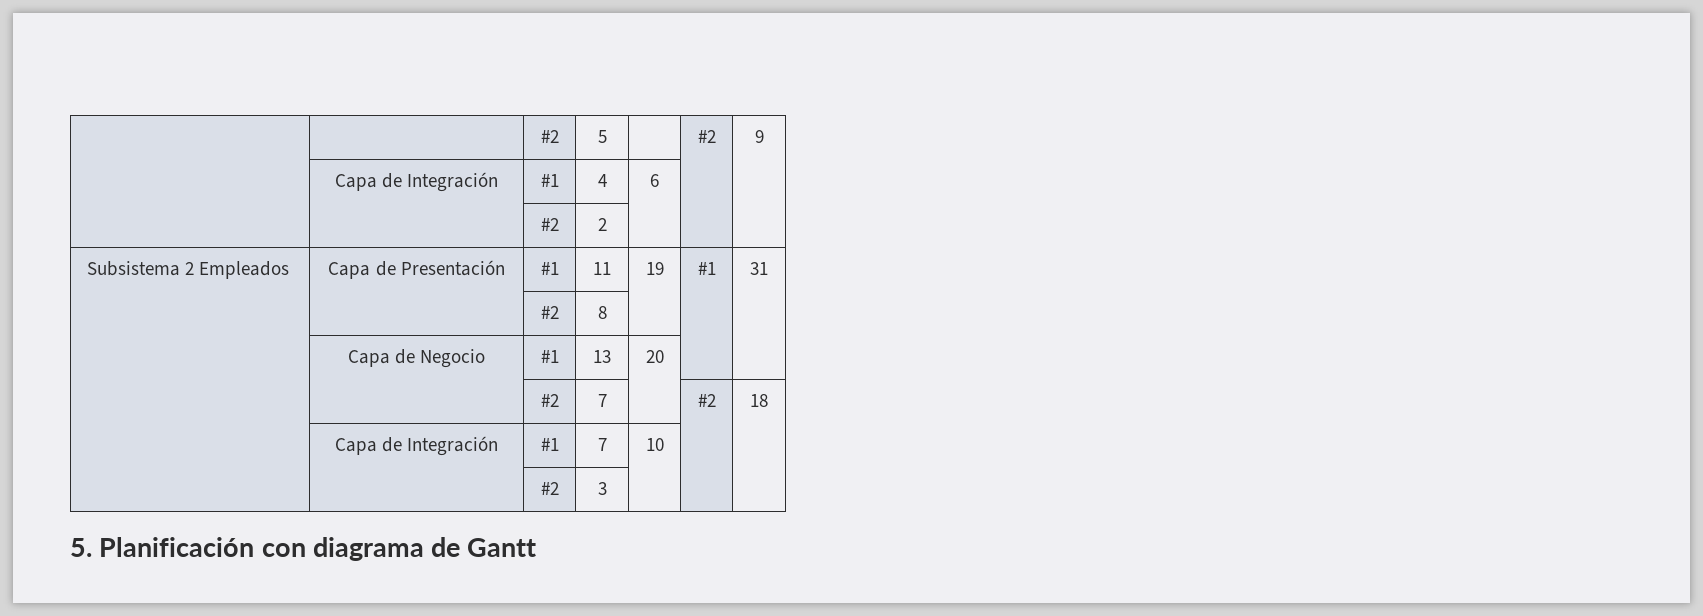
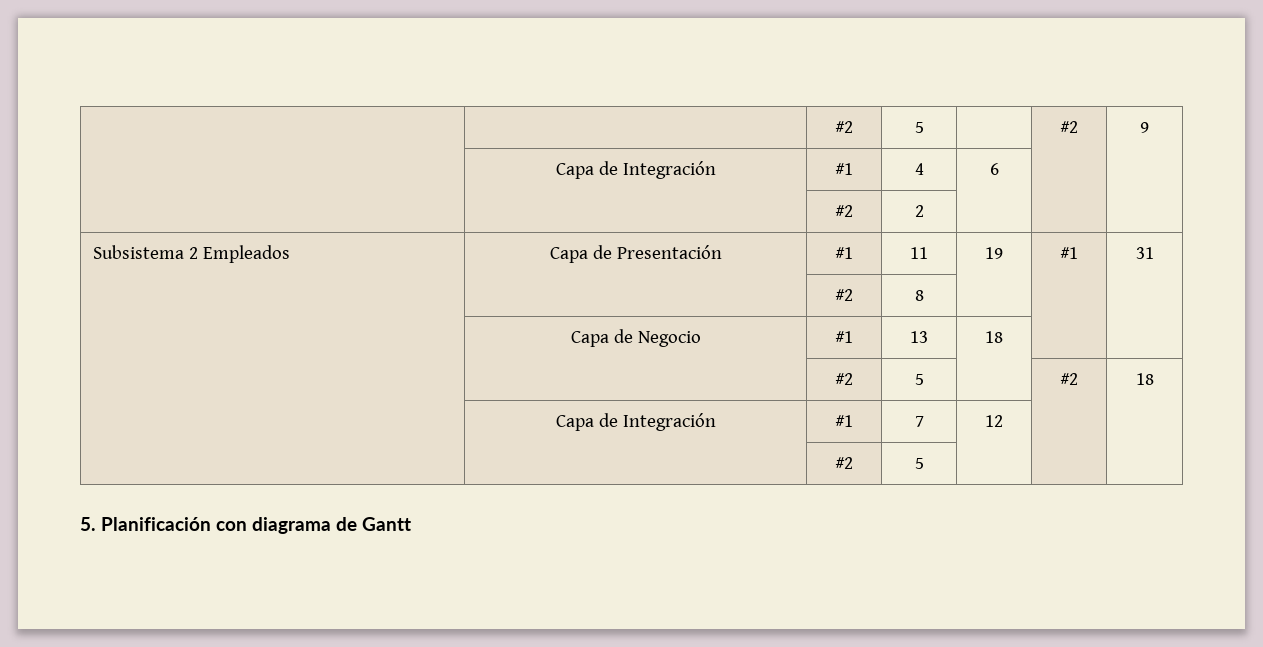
[645,350,664,363] [540,394,559,407] [597,394,607,407] 20 | | // | | #2 | 7 -> [985,331,1003,343] [835,373,853,385] [914,374,924,385] 18 | | // | | #2 | 5
[645,438,664,451] [540,482,559,495] [597,482,607,495] 10 | | // | | #2 | 3 -> [985,415,1003,427] [835,457,853,469] [914,458,924,469] 12 | | // | | #2 | 5

